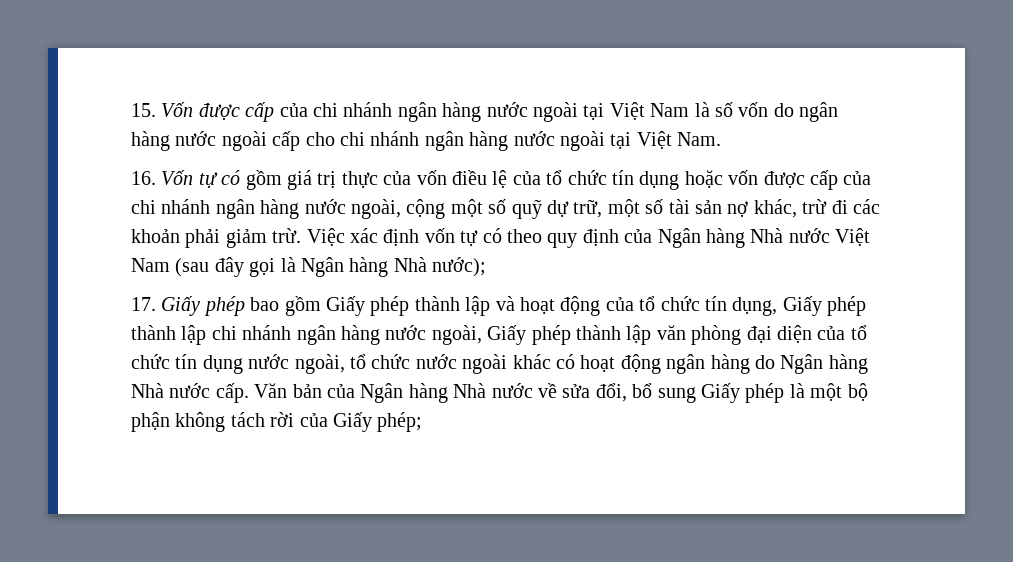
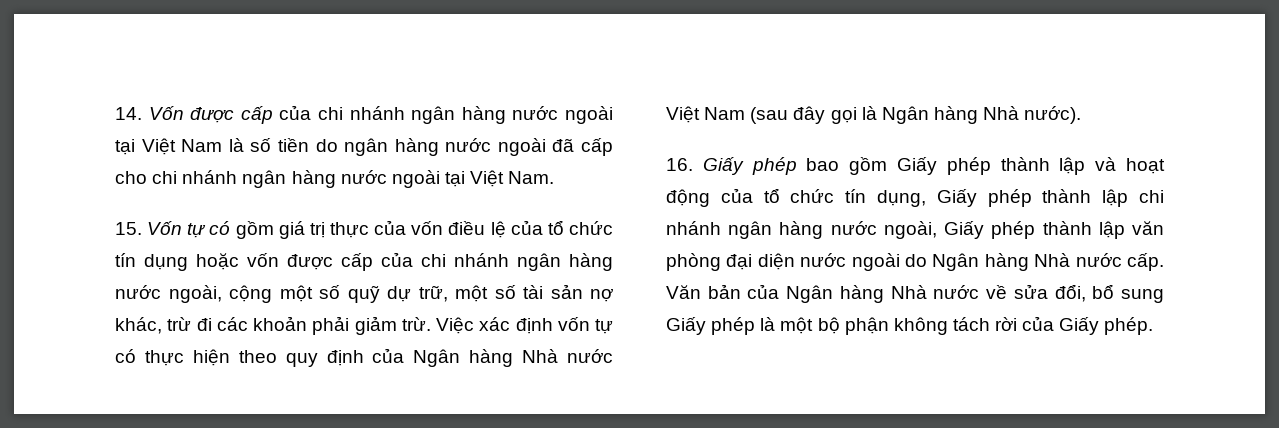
[131,103,156,117] 15. -> [115,107,142,120] 14.
[738,102,769,117] vốn -> [277,138,309,152] tiền
(267, 141) none -> [552,138,575,152] đã
[131,171,156,185] 16. -> [115,222,142,235] 15.
(502, 235) none -> [144,349,230,366] thực hiện
[432,257,487,277] [131,297,156,311] nước); // 17. -> [1024,106,1082,124] [666,158,693,171] nước). // 16.
[817,325,867,340] [131,354,750,374] của tổ chức tín dụng nước ngoài, tổ chức nước ngoài khác có hoạt động ngân hàng -> [800,253,900,271] nước ngoài
[377,412,423,432] phép; -> [1104,317,1154,335] phép.

